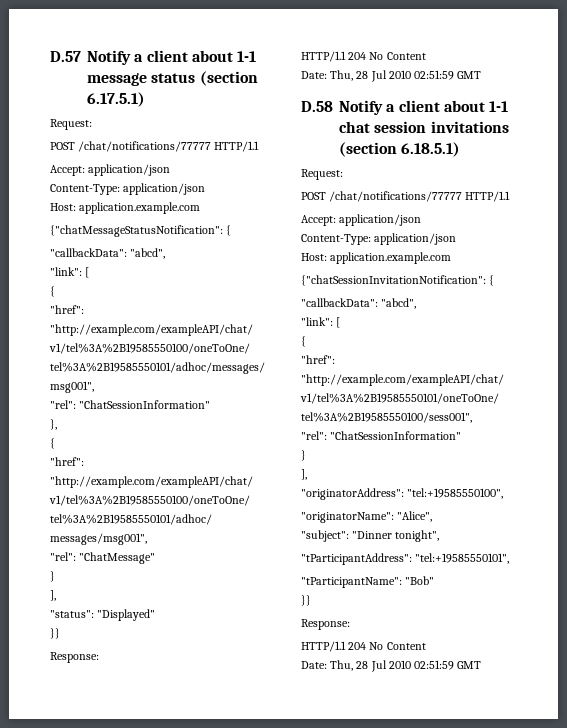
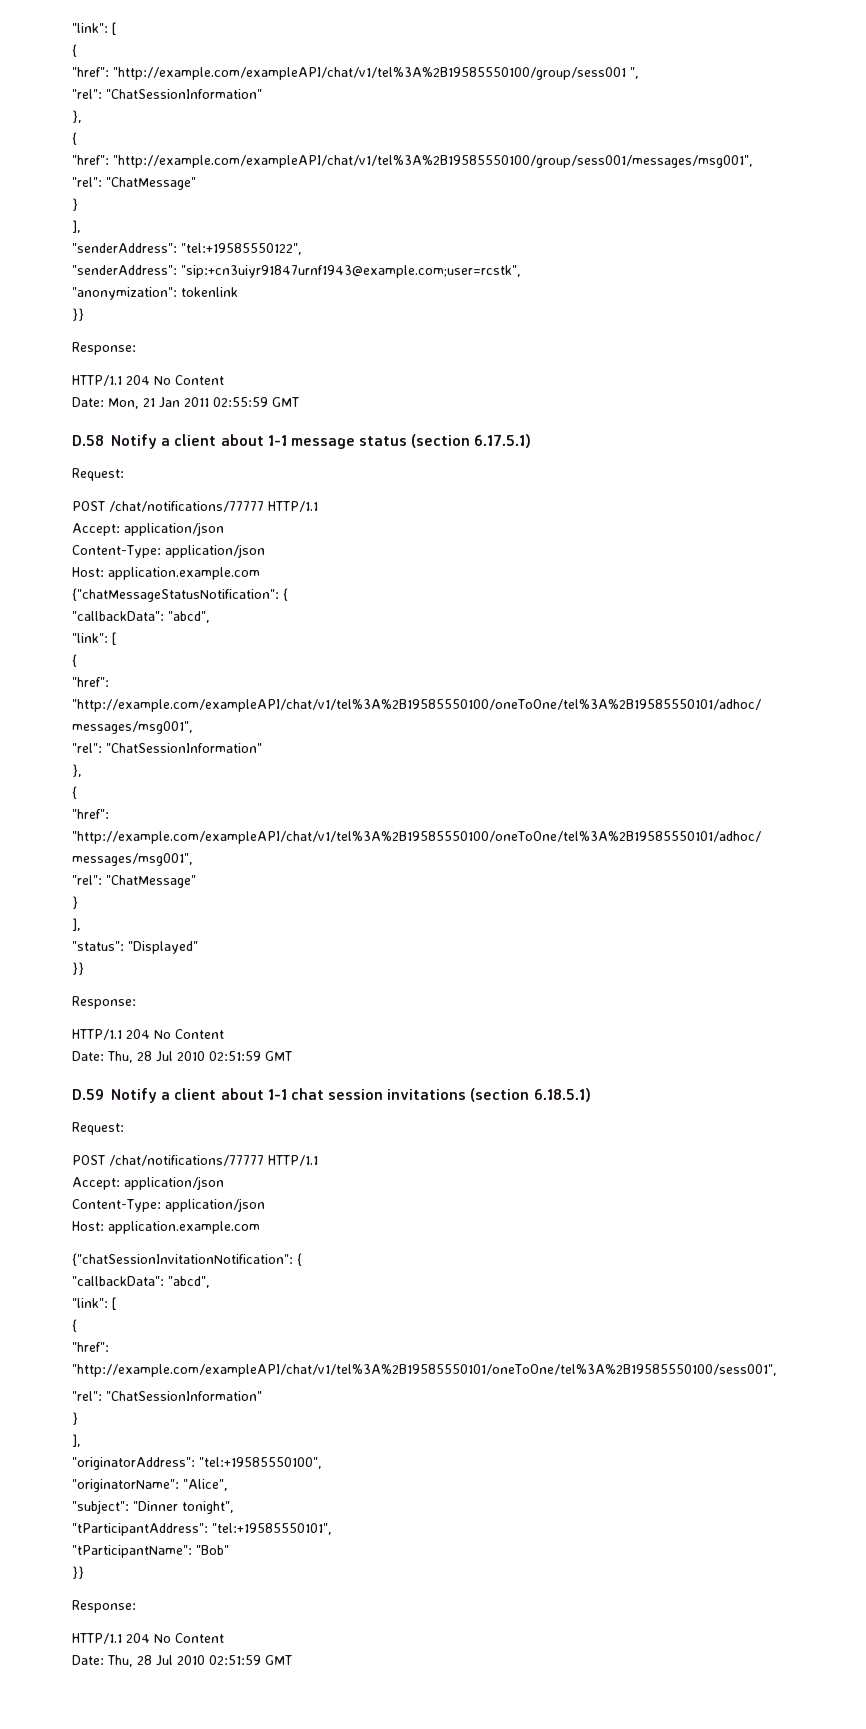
[50,51,81,62] D.57 -> [72,22,117,35] [72,44,77,57] [72,67,639,80] [72,89,262,99] [72,110,82,123] [72,132,77,145] [72,155,753,168] [72,177,196,190] [72,198,78,211] [72,220,81,233] [72,243,302,255] [72,265,521,278] [72,287,238,300] [72,308,84,321] [72,342,136,355] [72,375,224,386] [72,397,299,409] [72,435,104,446] "link": [ // { // "href": "http://example.com/exampleAPI/chat/v1/tel%3A%2B19585550100/group/sess001 ", // "rel": "ChatSessionInformation" // }, // { // "href": "http://example.com/exampleAPI/chat/v1/tel%3A%2B19585550100/group/sess001/messages/msg001", // "rel": "ChatMessage" // } // ], // "senderAddress": "tel:+19585550122", // "senderAddress": "sip:+cn3uiyr91847urnf1943@example.com;user=rcstk", // "anonymization": tokenlink // }} // Response: // HTTP/1.1 204 No Content // Date: Mon, 21 Jan 2011 02:55:59 GMT // D.58
[301,101,333,112] D.58 -> [72,1089,104,1100] D.59

